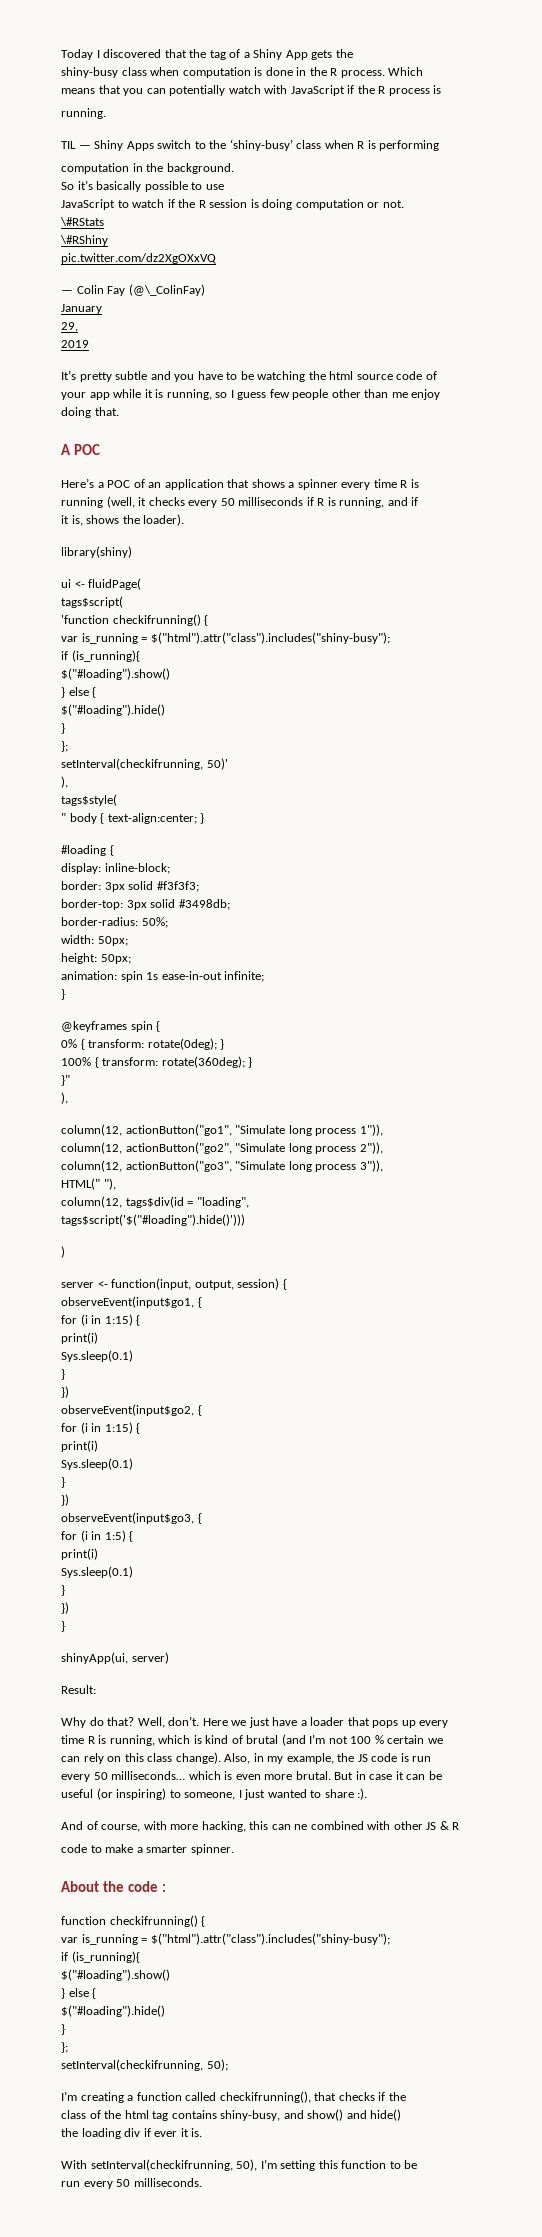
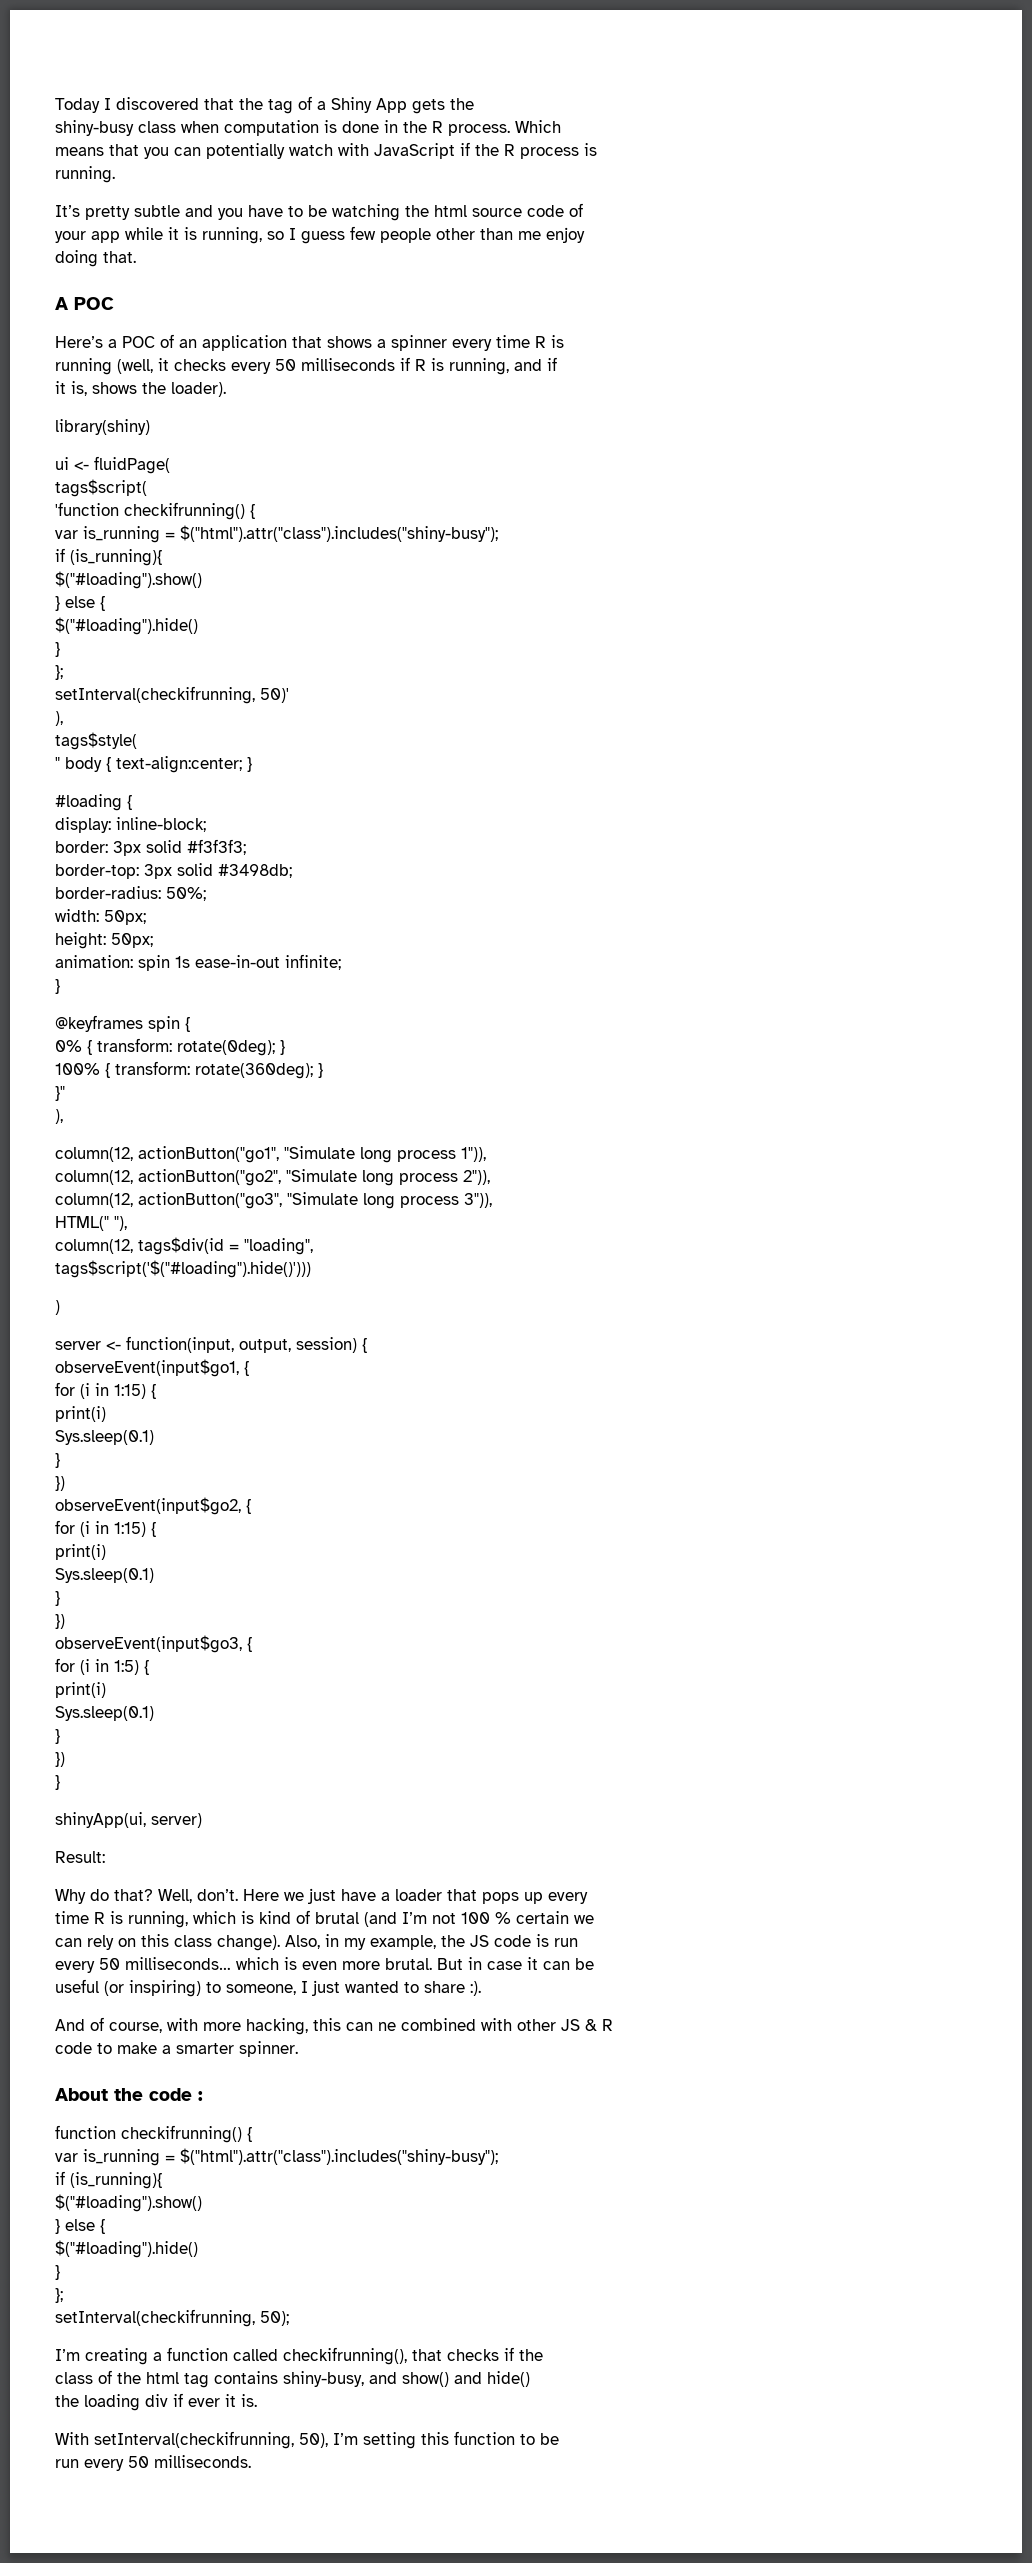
[61,139,440,151] [61,163,234,174] [61,180,224,192] [61,199,404,210] [60,217,104,226] [60,235,108,246] [61,253,216,264] [61,284,205,296] [61,304,102,314] [61,322,78,332] [61,340,89,348] // TIL — Shiny Apps switch to the ‘shiny-busy’ class when R is performing // computation in the background. // So it’s basically possible to use // JavaScript to watch if the R session is doing computation or not. // \#RStats // \#RShiny // pic.twitter.com/dz2XgOXxVQ // — Colin Fay (@\_ColinFay) // January // 29, // 2019 -> (115, 174) none

